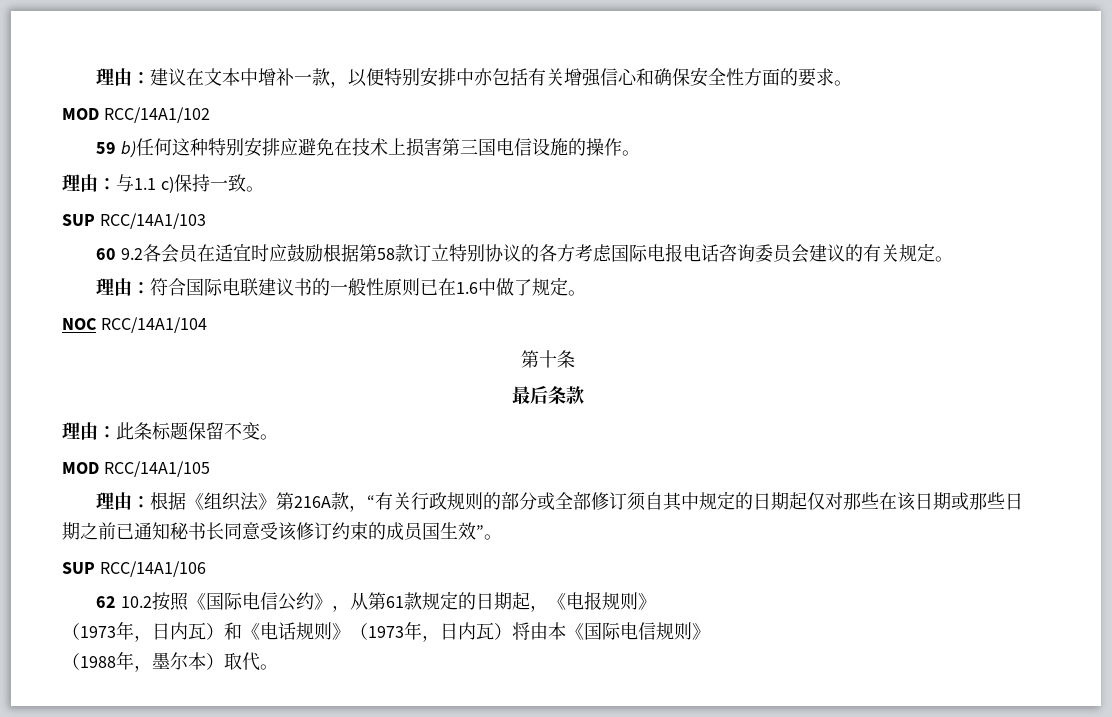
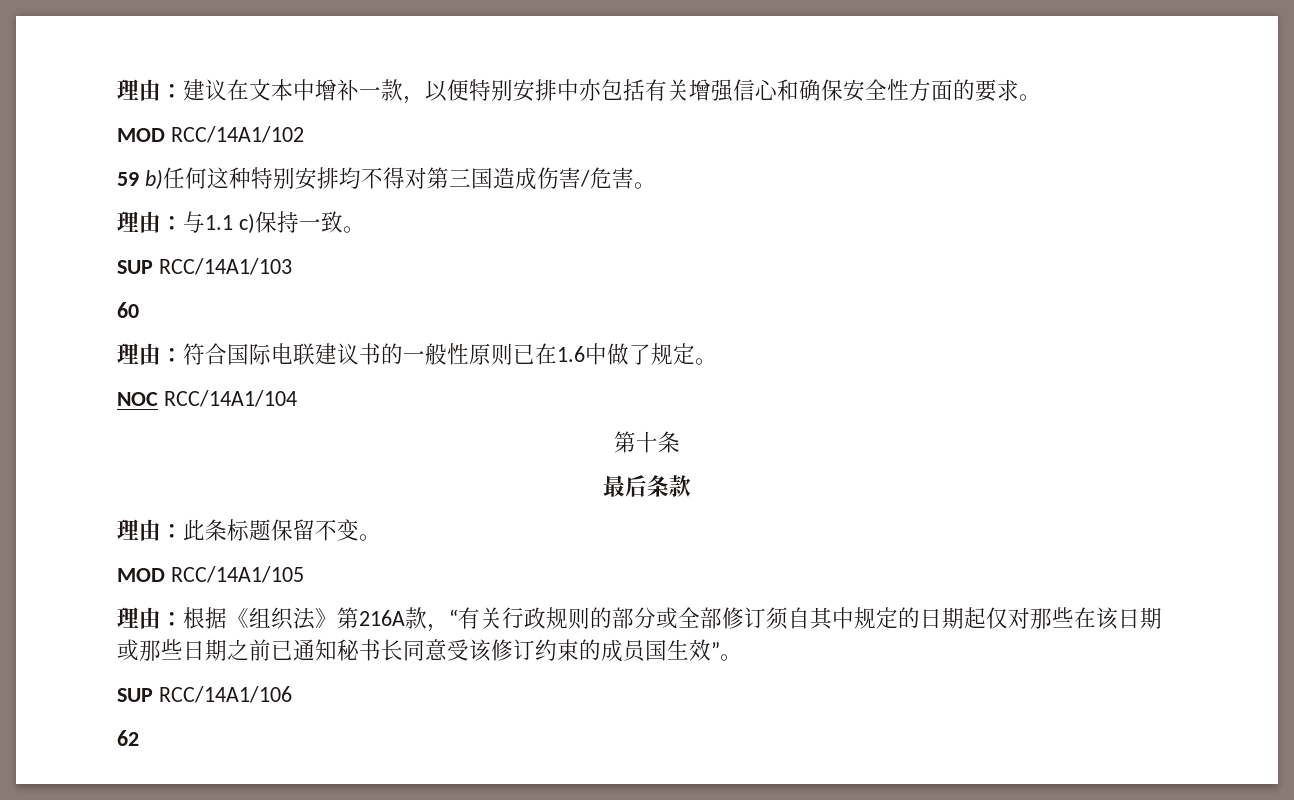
[279,138,622,157] 应避免在技术上损害第三国电信设施的操作 -> [338,167,634,190] 均不得对第三国造成伤害/危害
[120,243,953,263] 9.2各会员在适宜时应鼓励根据第58款订立特别协议的各方考虑国际电报电话咨询委员会建议的有关规定。 -> (139, 310) none
[120,591,656,612] [62,621,710,642] [62,651,278,672] 10.2按照《国际电信公约》，从第61款规定的日期起，《电报规则》 // （1973年，日内瓦）和《电话规则》（1973年，日内瓦）将由本《国际电信规则》 // （1988年，墨尔本）取代。 -> (139, 738) none

